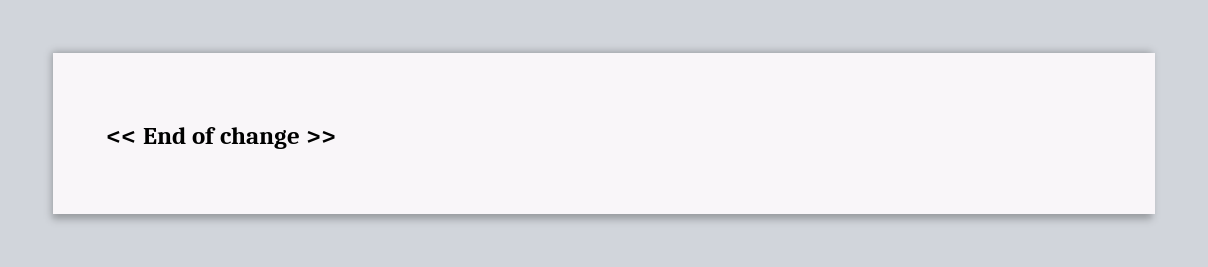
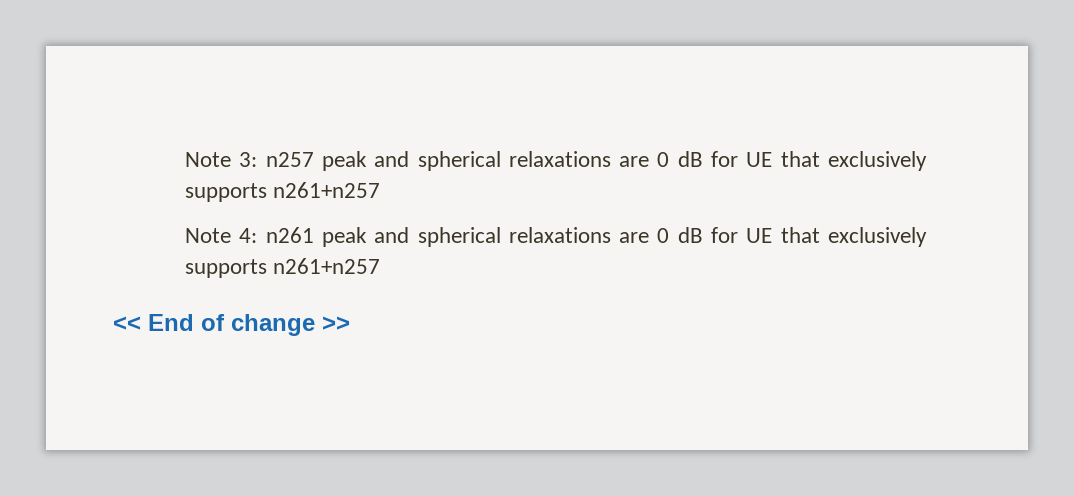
(106, 137) none -> [185,151,927,171] [185,182,381,202] [185,227,927,247] [185,258,381,278] Note 3: n257 peak and spherical relaxations are 0 dB for UE that exclusively supports n261+n257 // Note 4: n261 peak and spherical relaxations are 0 dB for UE that exclusively supports n261+n257 //

